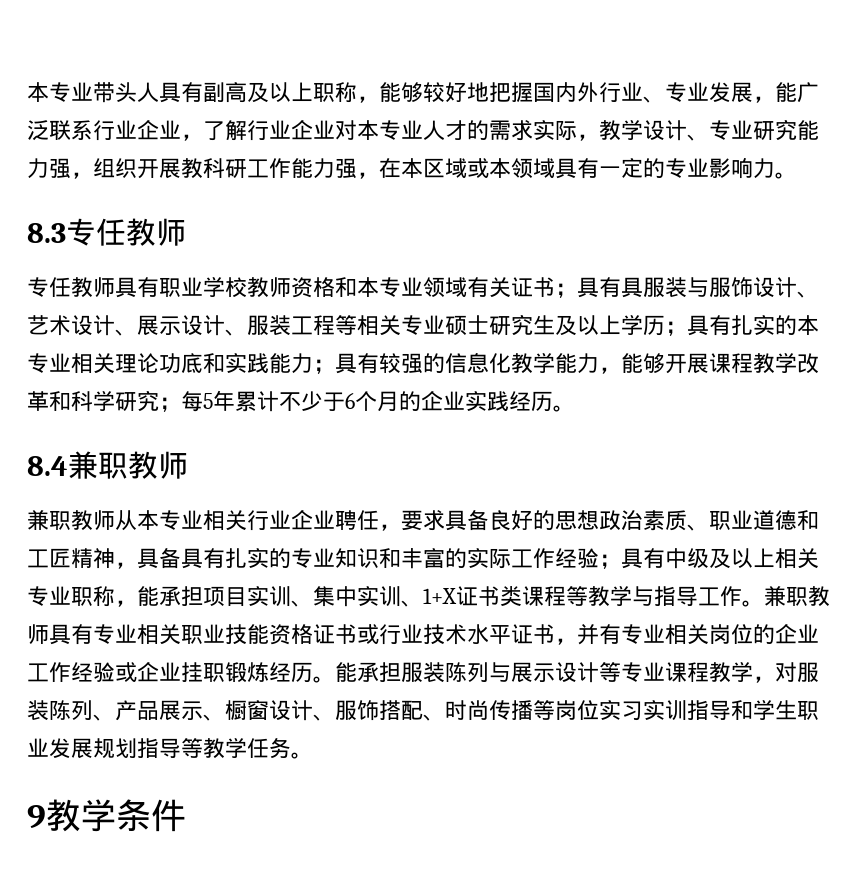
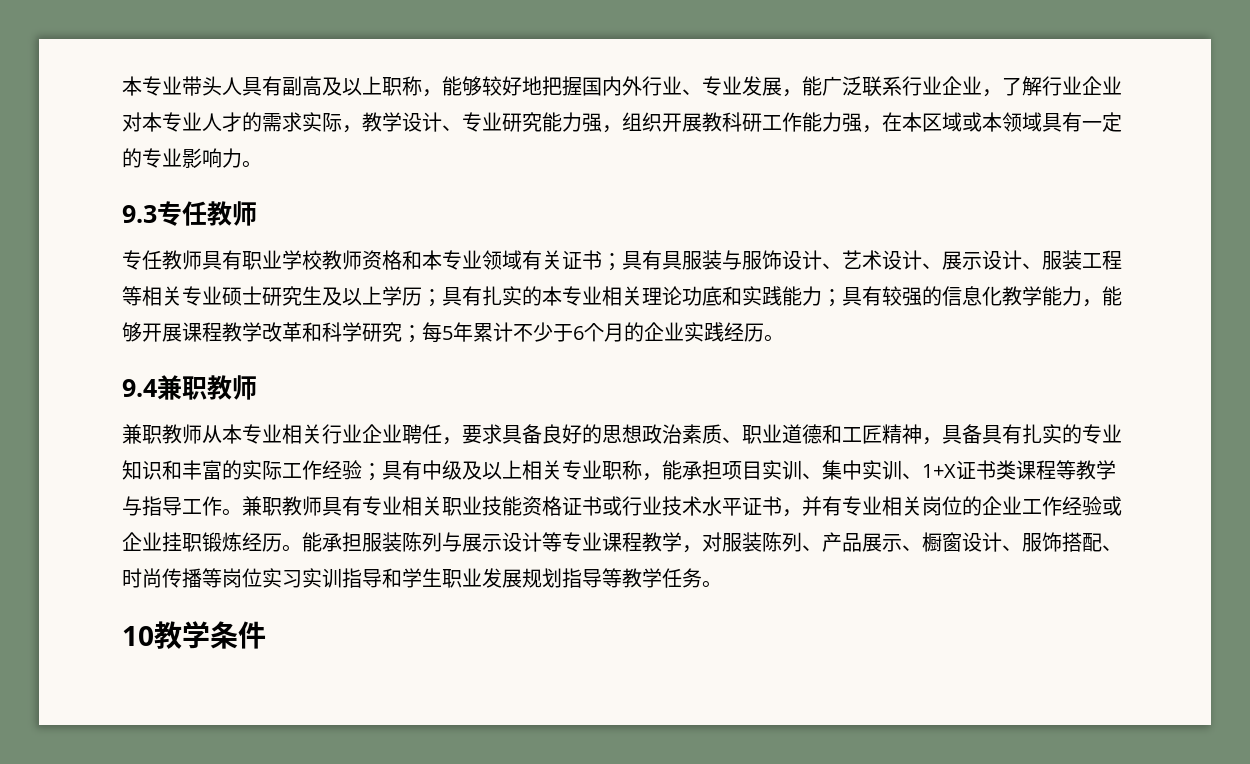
[27,223,66,243] 8.3 -> [122,205,157,223] 9.3
[27,456,68,476] 8.4 -> [122,379,157,397] 9.4
[27,805,46,829] 9 -> [122,626,154,646] 10

